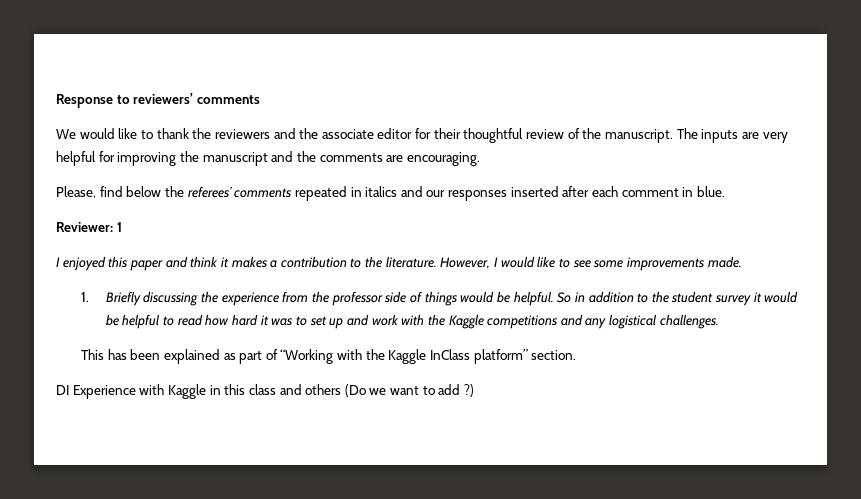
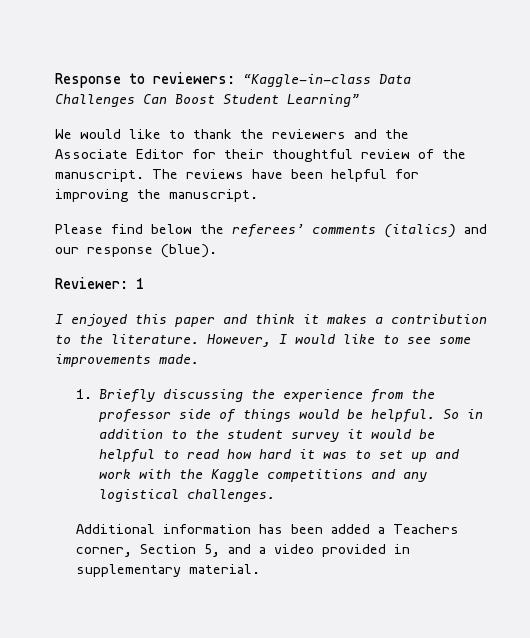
[133,93,260,104] reviewers’ comments -> [153,72,411,87] [55,94,359,107] reviewers: “Kaggle-in-class Data Challenges Can Boost Student Learning”
[321,128,413,139] associate editor -> [55,149,184,159] Associate Editor
[701,129,788,143] inputs are very -> [186,169,323,179] reviews have been
[202,151,480,166] [56,186,96,198] manuscript and the comments are encouraging. // Please, -> [169,189,258,202] [55,224,103,234] manuscript. // Please
[294,186,725,201] repeated in italics and our responses inserted after each comment in blue. -> [384,224,487,238] [55,244,217,258] (italics) and our response (blue).
[80,349,577,364] [56,384,475,399] This has been explained as part of “Working with the Kaggle InClass platform” section. // DI Experience with Kaggle in this class and others (Do we want to add ?) -> [75,524,459,534] [75,544,410,557] [75,564,260,577] Additional information has been added a Teachers corner, Section 5, and a video provided in supplementary material.

